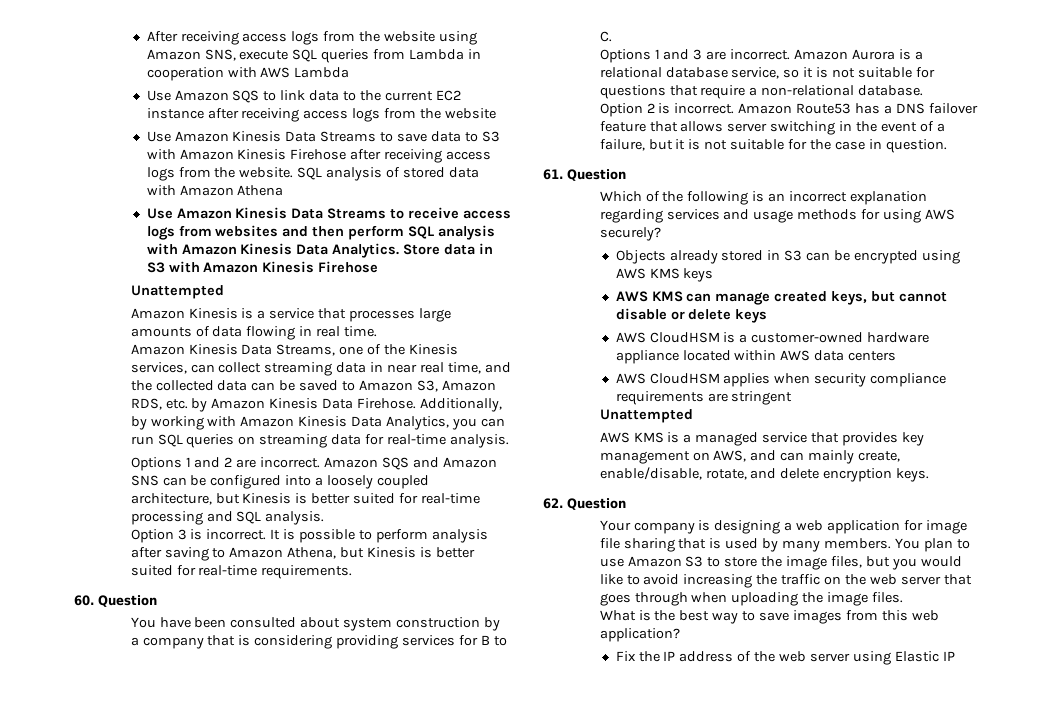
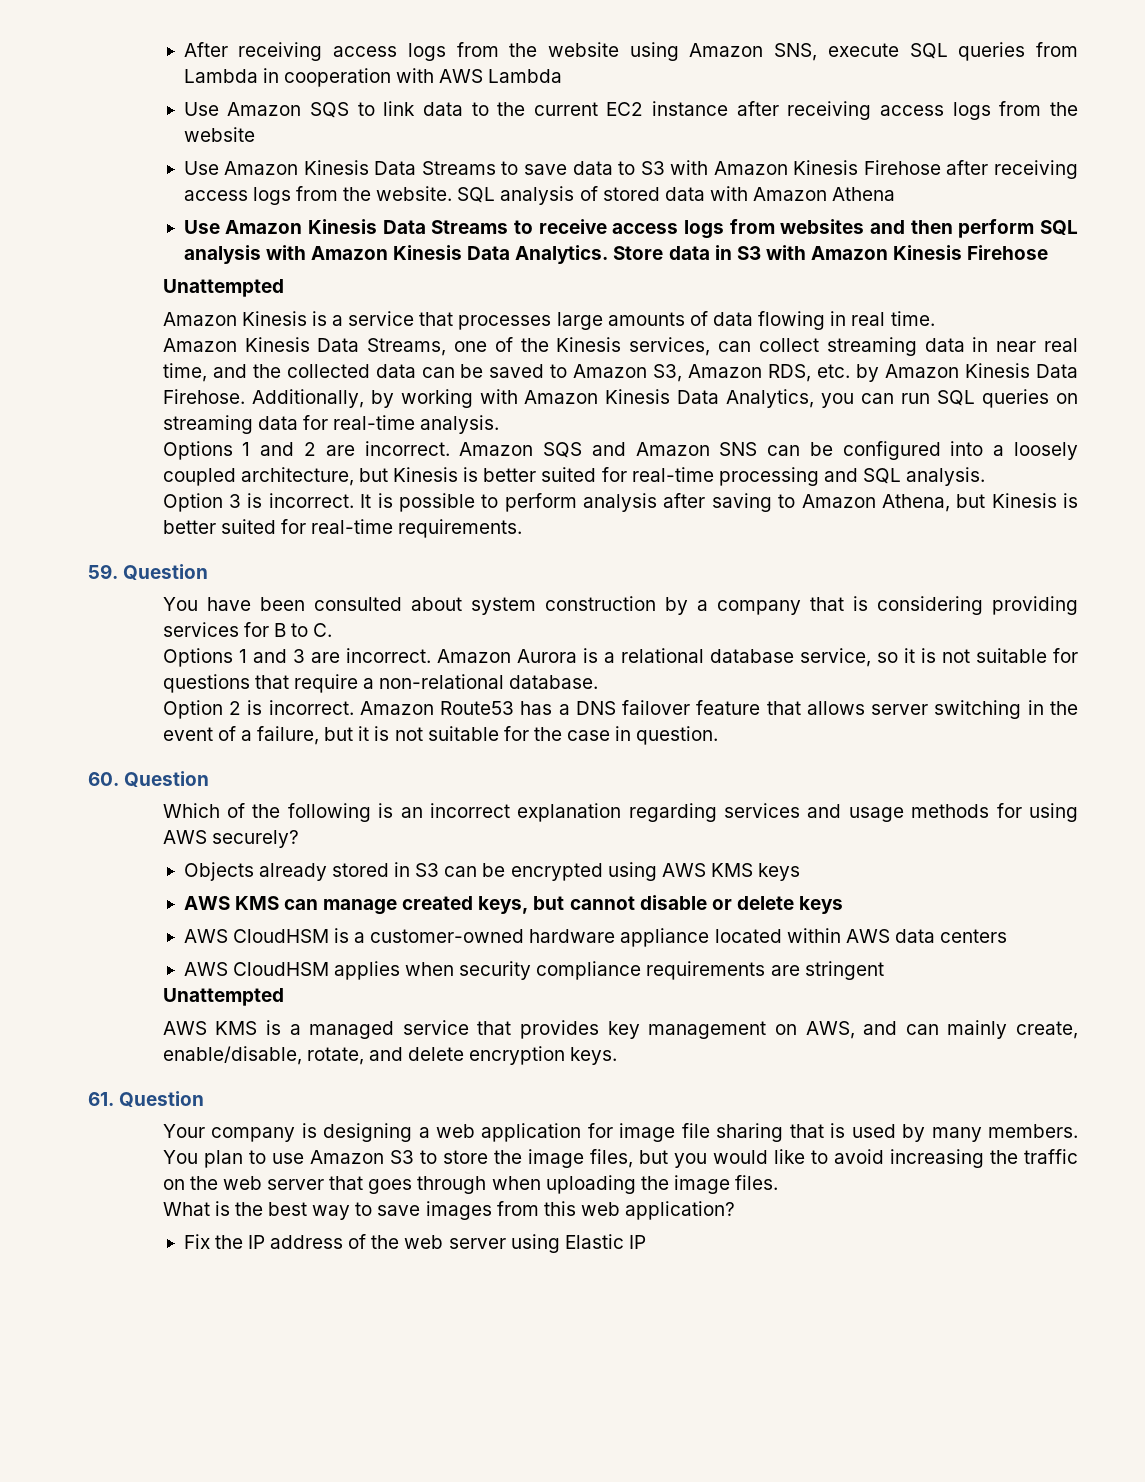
[74,595,94,606] 60. -> [88,564,118,579] 59.
[543,169,563,180] 61. -> [88,772,119,786] 60.
[543,498,563,509] 62. -> [88,1092,114,1106] 61.

